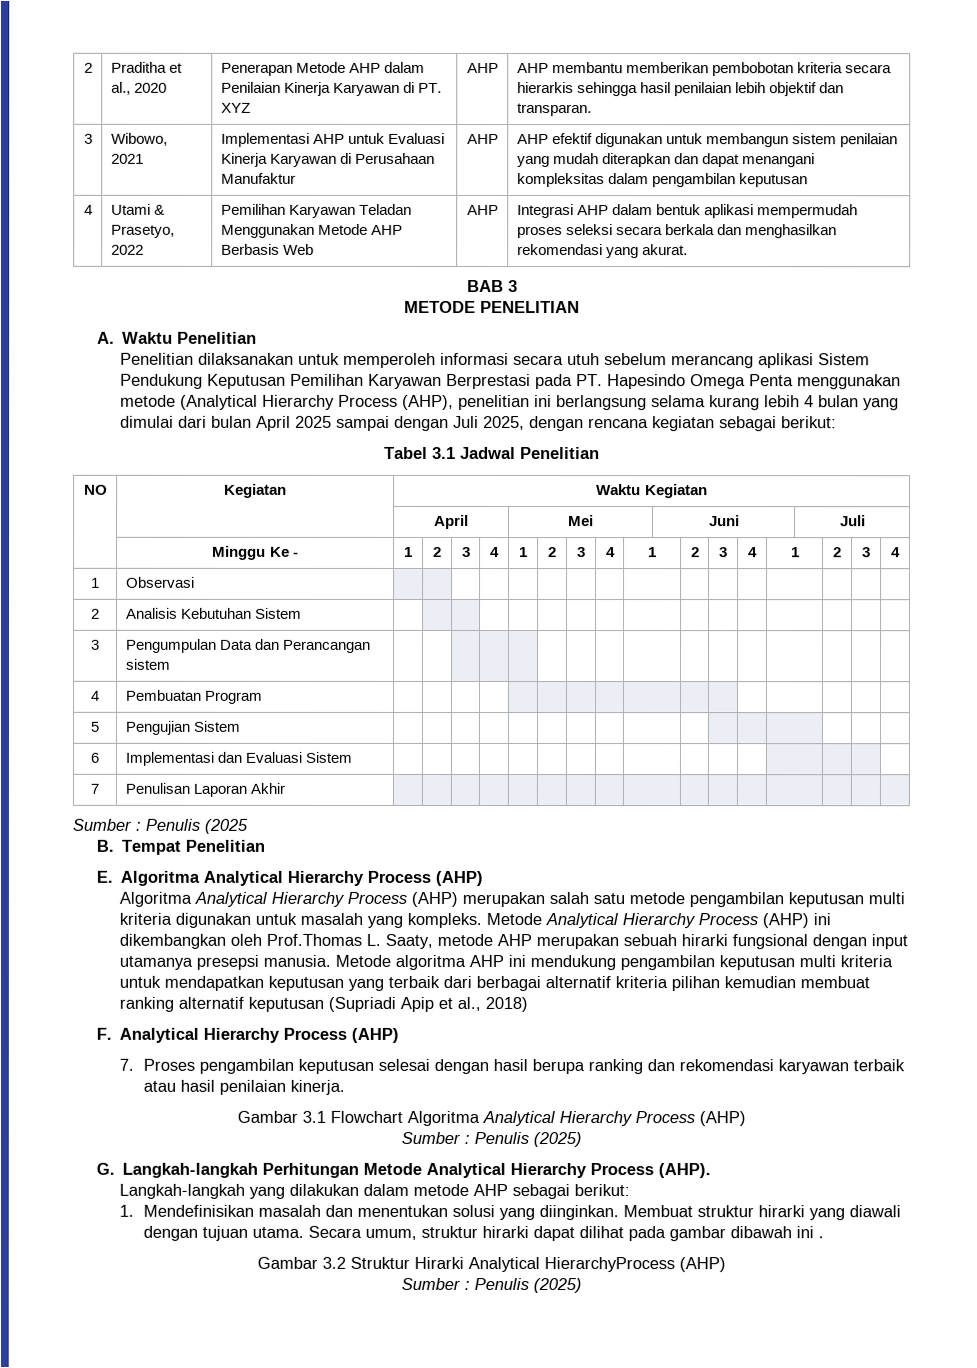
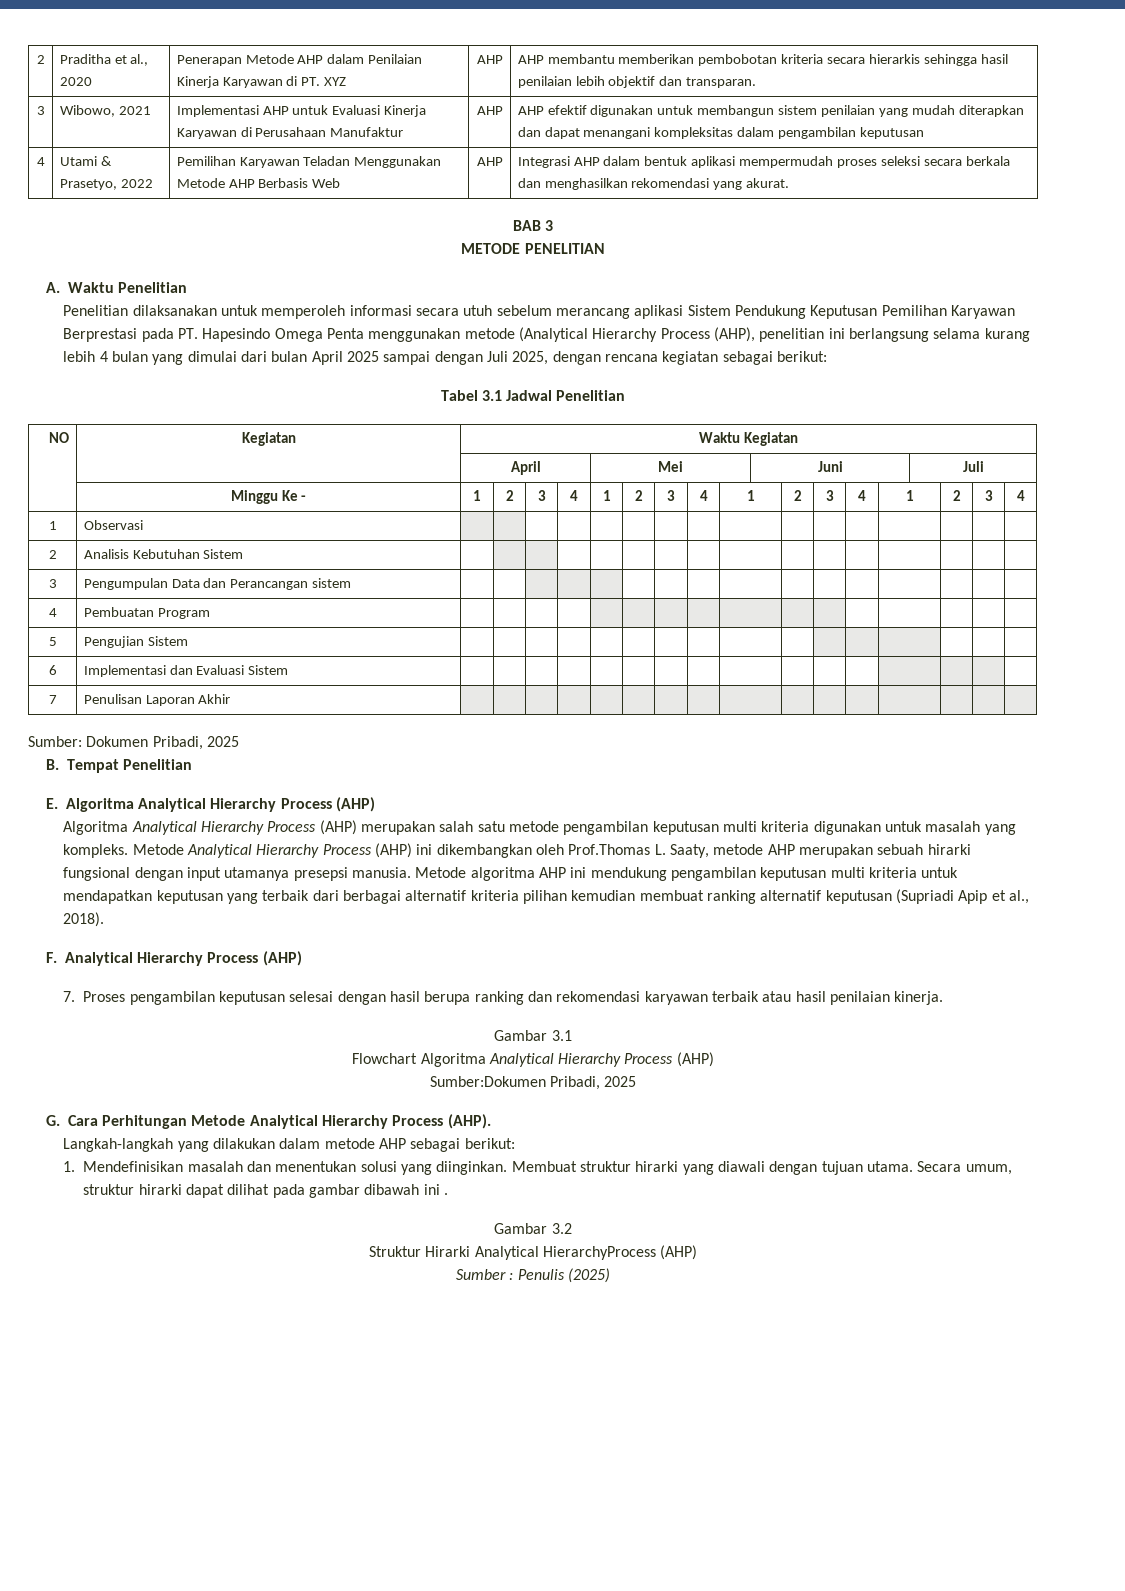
[72,818,248,834] Sumber : Penulis (2025 -> [28,736,239,750] Sumber: Dokumen Pribadi, 2025
[485,996,529,1013] 2018) -> [63,912,105,927] 2018).
(326, 1116) none -> (572, 1035) //
[400,1131,582,1148] Sumber : Penulis (2025) -> [429,1076,637,1090] Sumber:Dokumen Pribadi, 2025
[121,1162,258,1178] Langkah-langkah -> [67,1115,98,1126] Cara
(346, 1262) none -> (572, 1228) //

